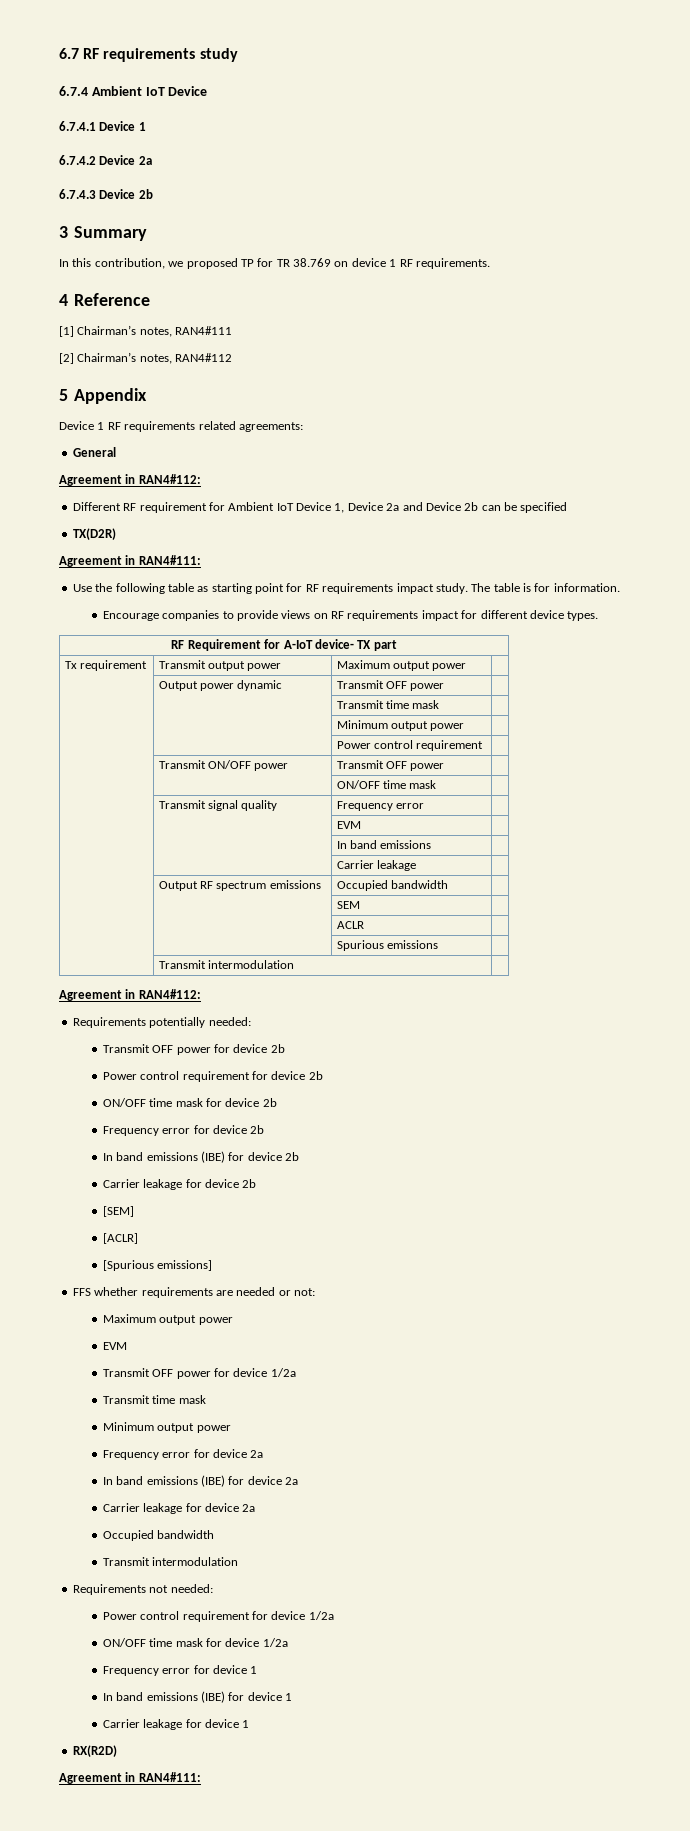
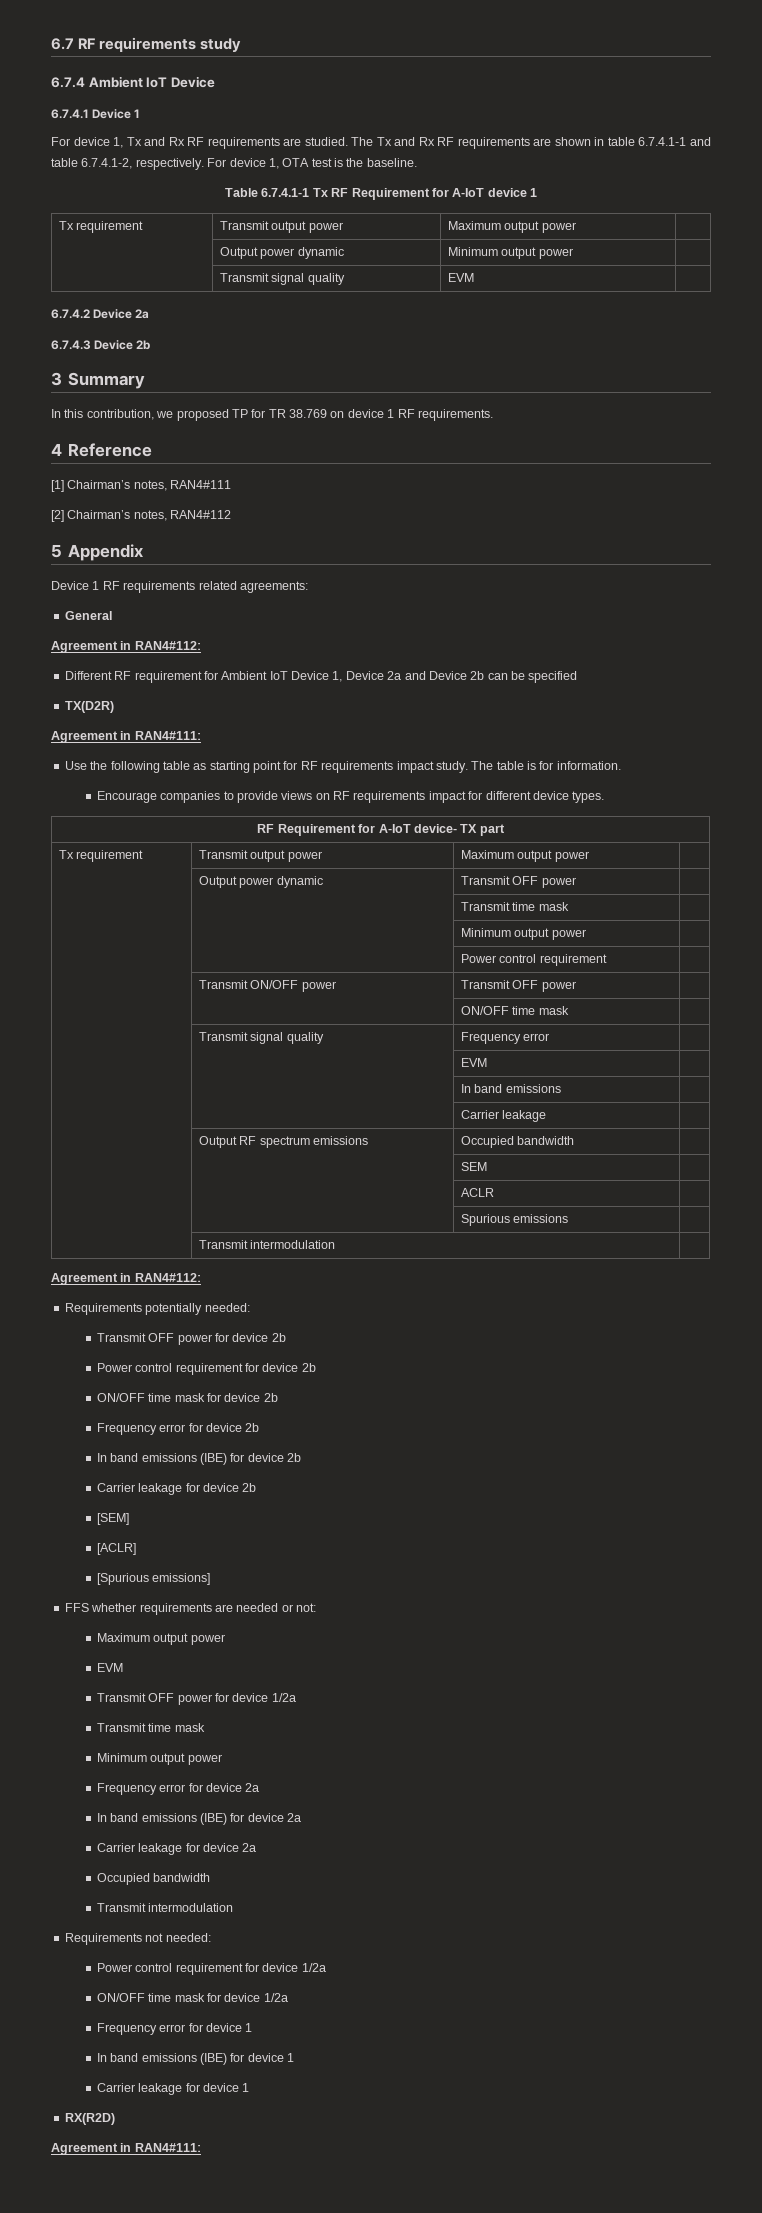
(146, 126) none -> [51,137,711,149] [51,158,417,170] [225,188,537,200] [58,221,144,233] [219,221,343,233] [447,221,576,233] [219,247,344,259] [447,247,573,259] [219,273,345,285] [447,273,474,282] // For device 1, Tx and Rx RF requirements are studied. The Tx and Rx RF requirements are shown in table 6.7.4.1-1 and table 6.7.4.1-2, respectively. For device 1, OTA test is the baseline. // Table 6.7.4.1-1 Tx RF Requirement for A-IoT device 1 // Tx requirement | Transmit output power | Maximum output power | // | Output power dynamic | Minimum output power | // | Transmit signal quality | EVM |

